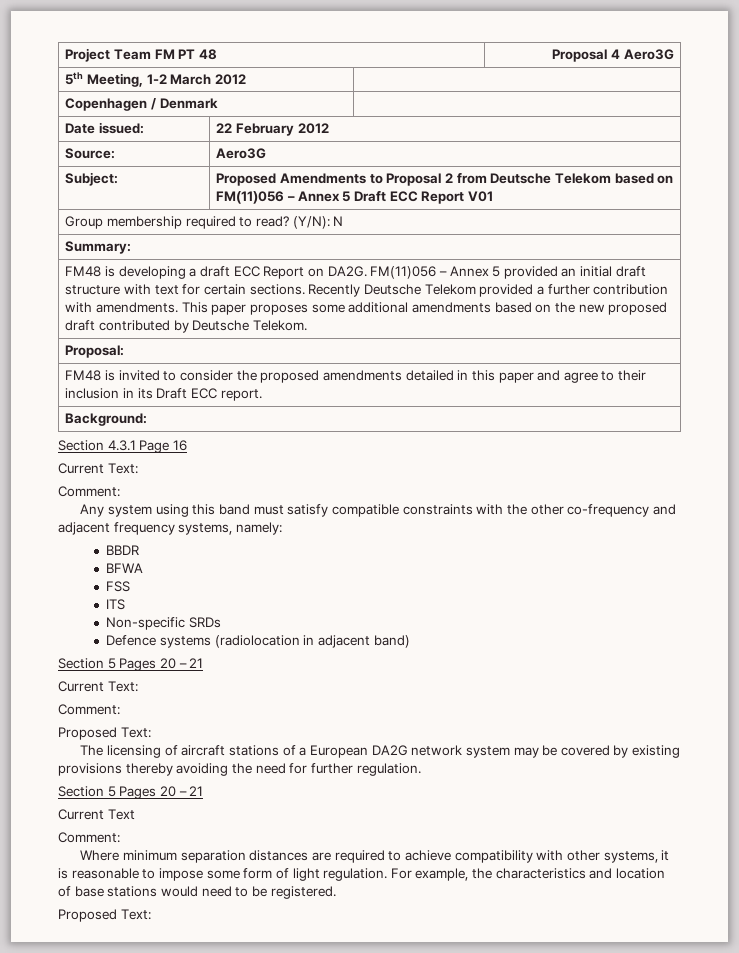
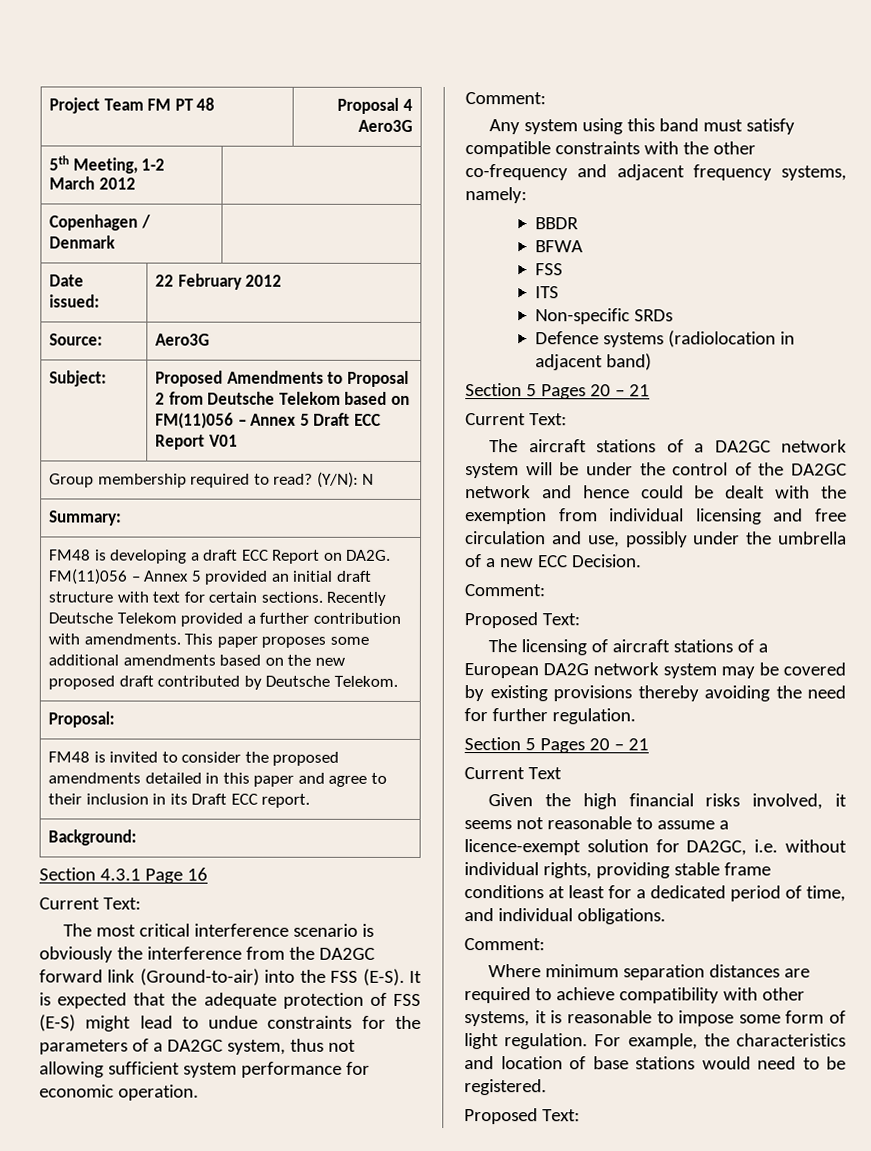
(138, 468) none -> [63,923,375,937] [39,946,375,963] [39,968,423,986] [39,992,421,1009] [39,1014,421,1032] [39,1038,356,1055] [39,1061,370,1078] [39,1084,199,1101] // The most critical interference scenario is obviously the interference from the DA2GC forward link (Ground-to-air) into the FSS (E-S). It is expected that the adequate protection of FSS (E-S) might lead to undue constraints for the parameters of a DA2GC system, thus not allowing sufficient system performance for economic operation.
(138, 686) none -> [489,439,847,453] [465,462,847,479] [465,485,848,499] [465,508,847,525] [465,531,847,548] [465,554,642,568] // The aircraft stations of a DA2GC network system will be under the control of the DA2GC network and hence could be dealt with the exemption from individual licensing and free circulation and use, possibly under the umbrella of a new ECC Decision.
(135, 814) none -> [488,793,847,810] [464,816,729,830] [464,839,847,856] [464,862,771,879] [464,885,846,902] [464,908,666,925] // Given the high financial risks involved, it seems not reasonable to assume a licence-exempt solution for DA2GC, i.e. without individual rights, providing stable frame conditions at least for a dedicated period of time, and individual obligations.

